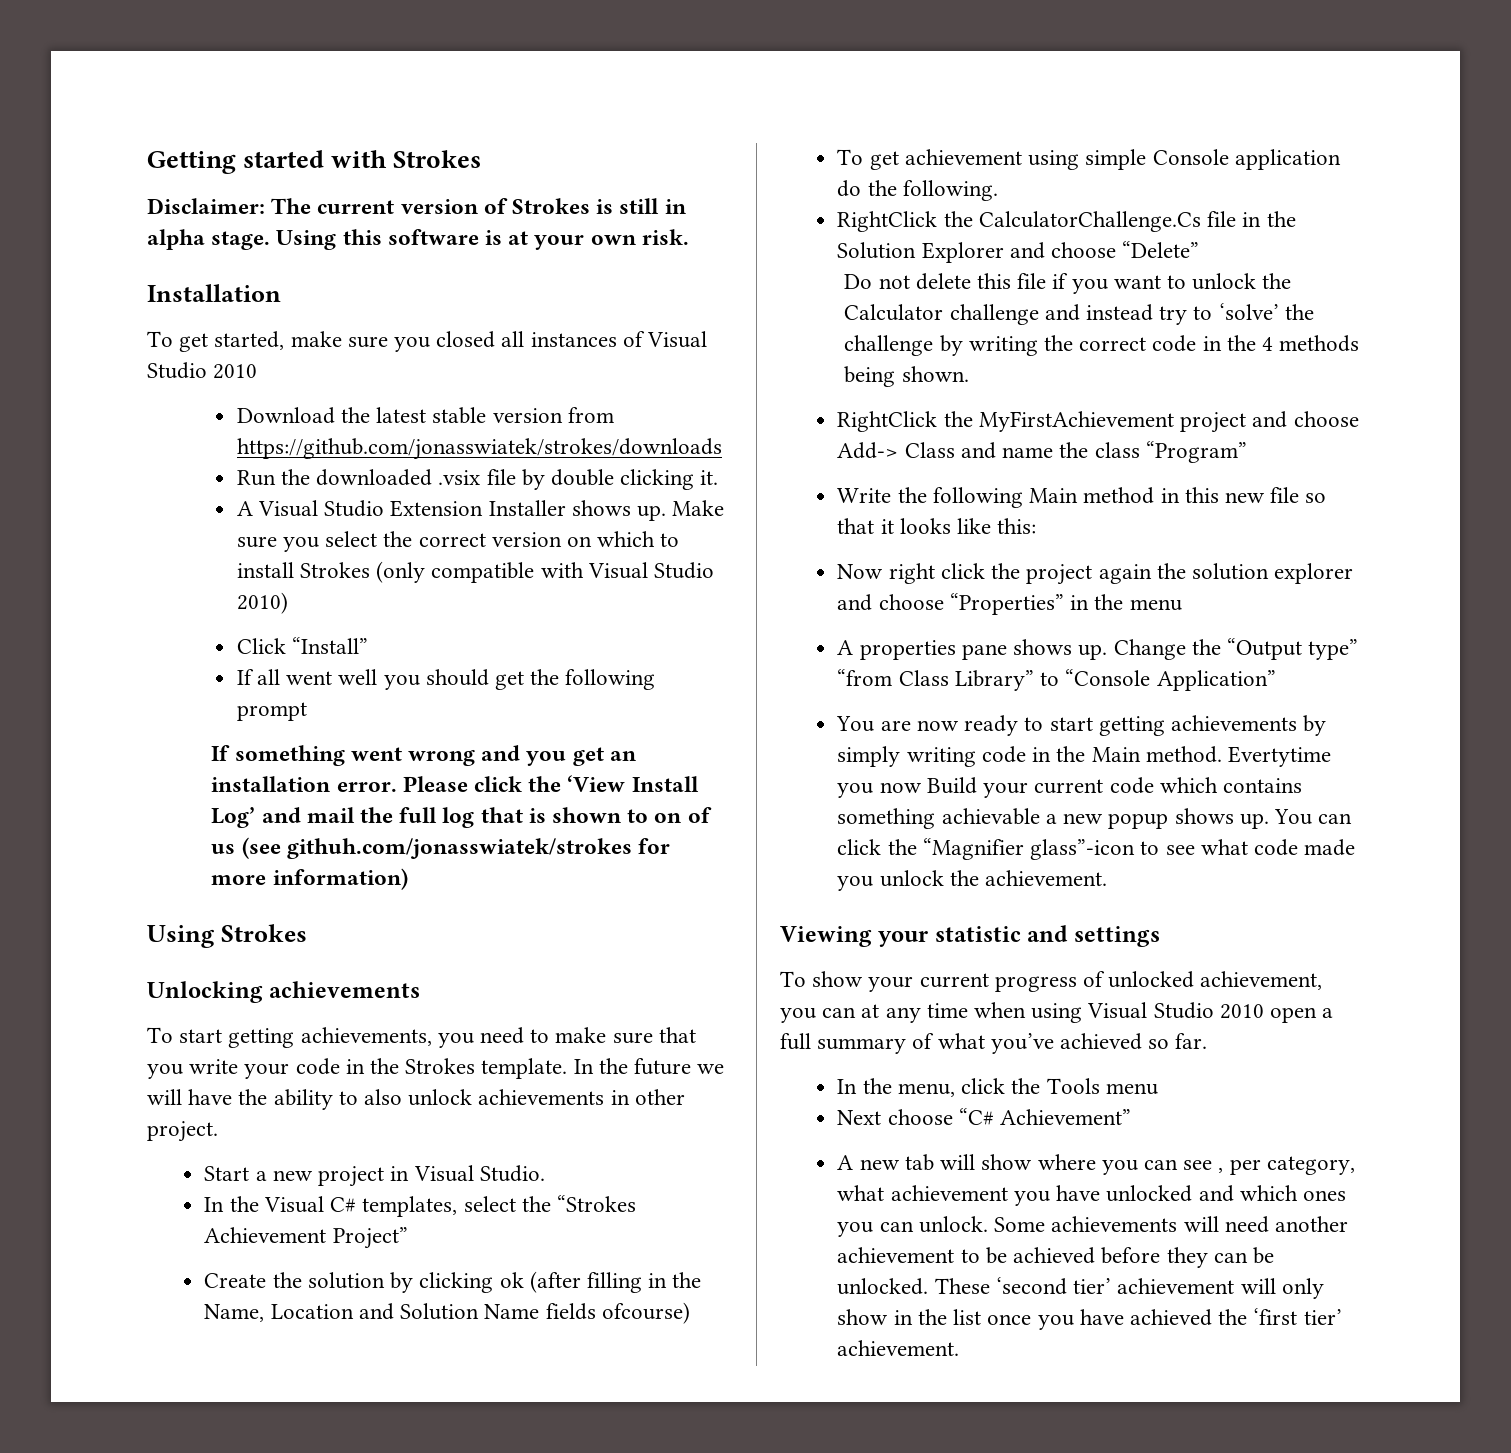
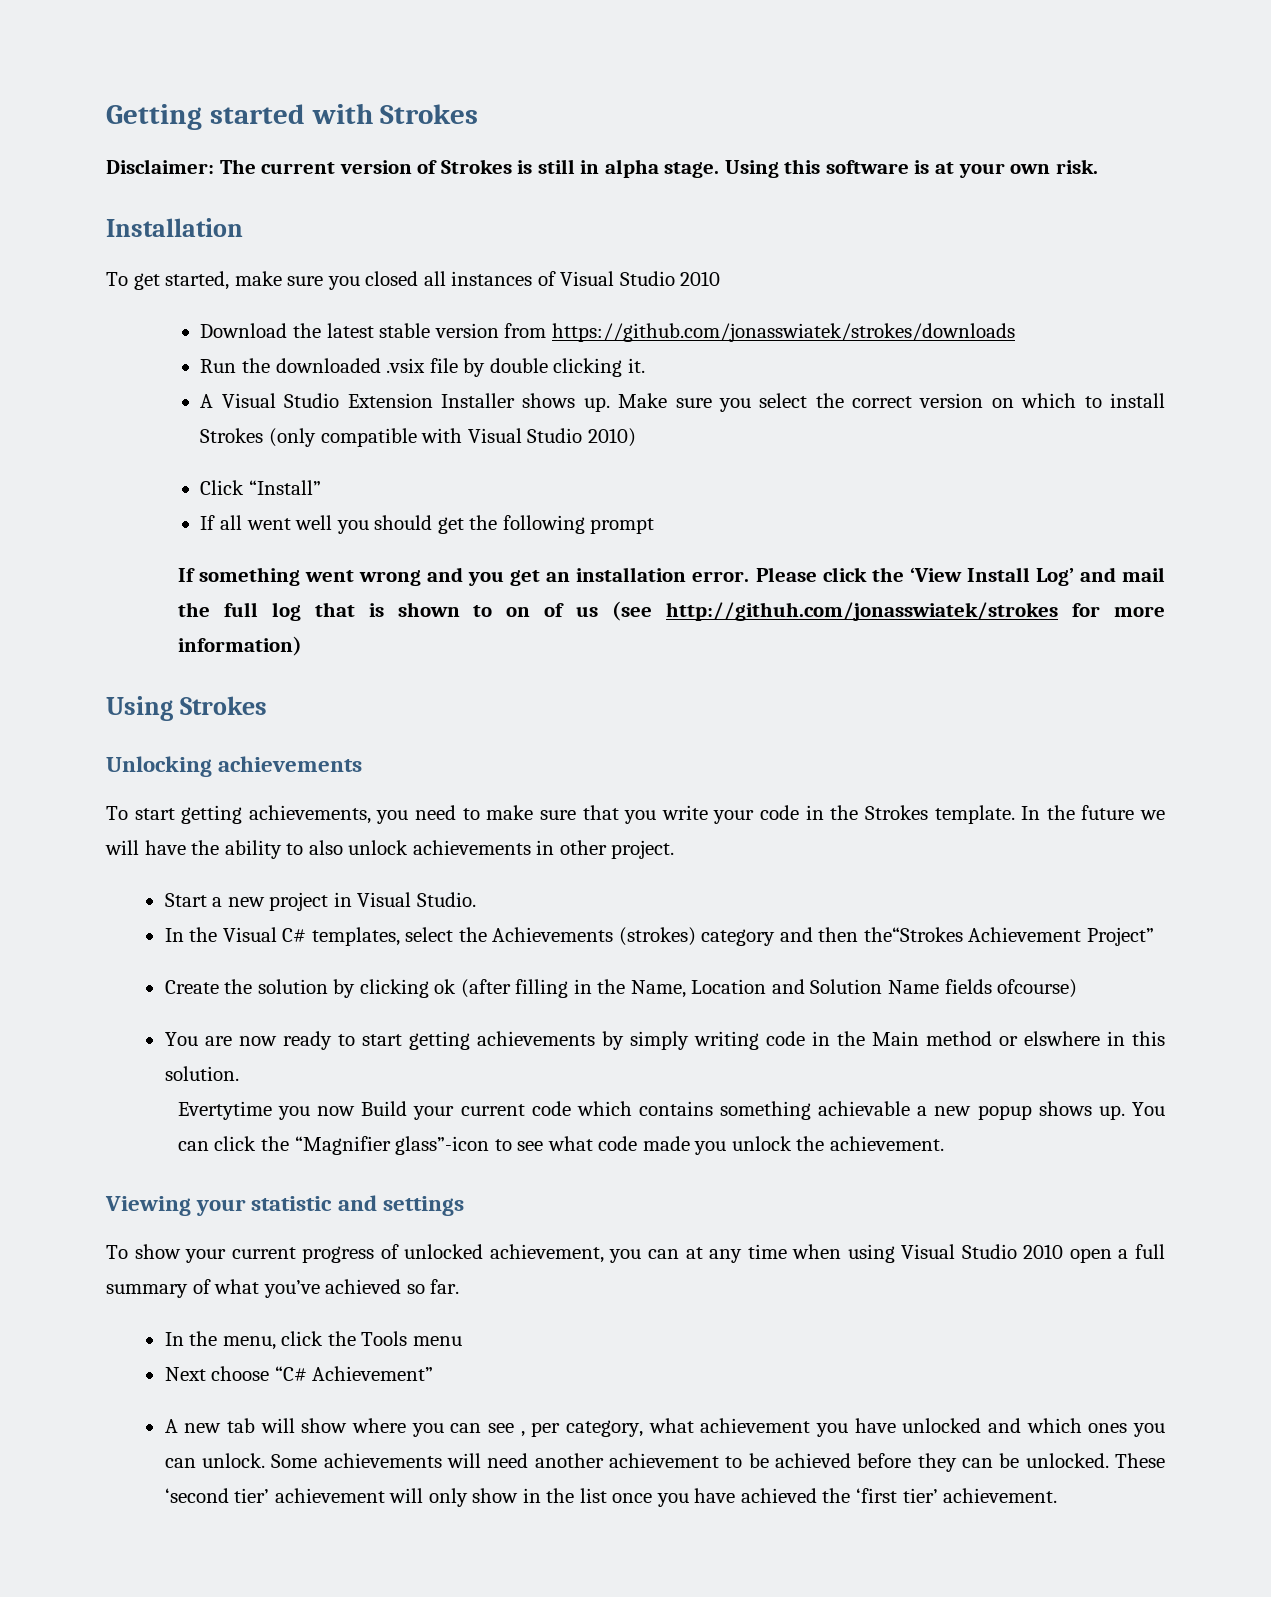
[286,838,632,859] githuh.com/jonasswiatek/strokes -> [666,602,1059,621] http://githuh.com/jonasswiatek/strokes
[556,1195,636,1212] “Strokes -> [492,927,963,946] Achievements (strokes) category and then the“Strokes
[837,149,1341,170] [837,180,998,201] [837,211,1296,232] [837,241,1200,263] [844,273,1292,294] [844,303,1314,325] [844,335,1360,356] [844,366,969,387] [837,411,1359,433] [837,441,1247,463] [837,487,1327,508] [837,518,1037,534] [837,563,1354,585] [837,593,1182,615] [837,638,1359,660] [837,669,1276,691] // To get achievement using simple Console application do the following. // RightClick the CalculatorChallenge.Cs file in the Solution Explorer and choose “Delete” // Do not delete this file if you want to unlock the Calculator challenge and instead try to ‘solve’ the challenge by writing the correct code in the 4 methods being shown. // RightClick the MyFirstAchievement project and choose Add-> Class and name the class “Program” // Write the following Main method in this new file so that it looks like this: // Now right click the project again the solution explorer and choose “Properties” in the menu // A properties pane shows up. Change the “Output type” “from Class Library” to “Console Application” -> (1078, 988) none
[1145,746,1222,763] method. -> [925,1031,1165,1046] [164,1066,239,1081] method or elswhere in this solution. //

